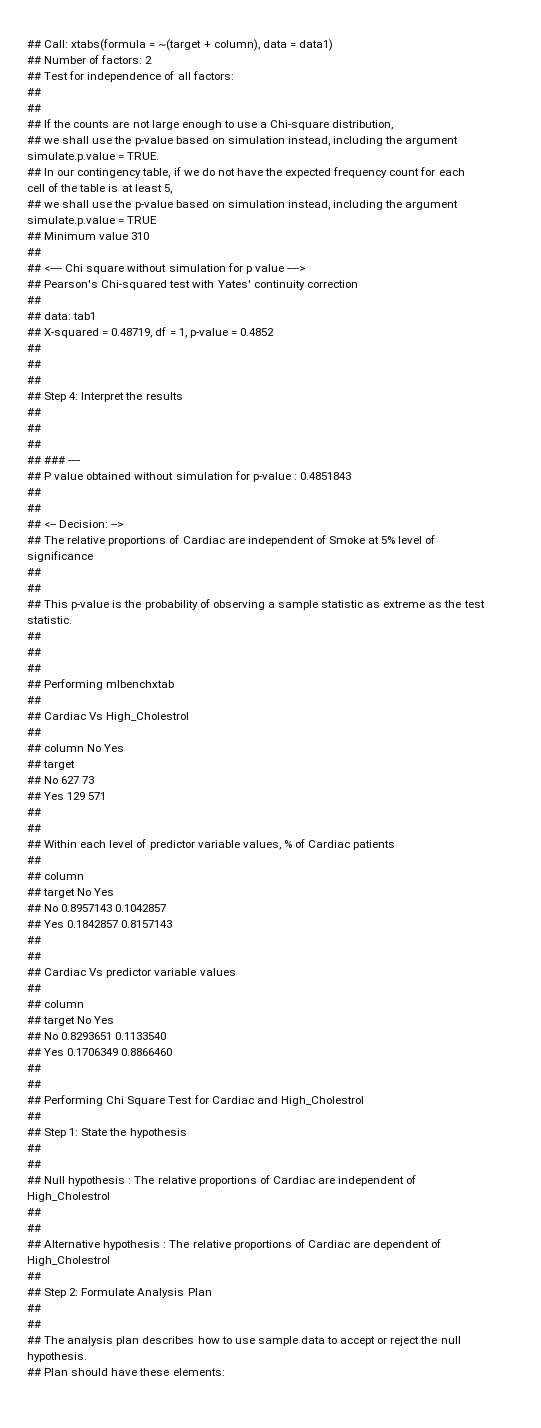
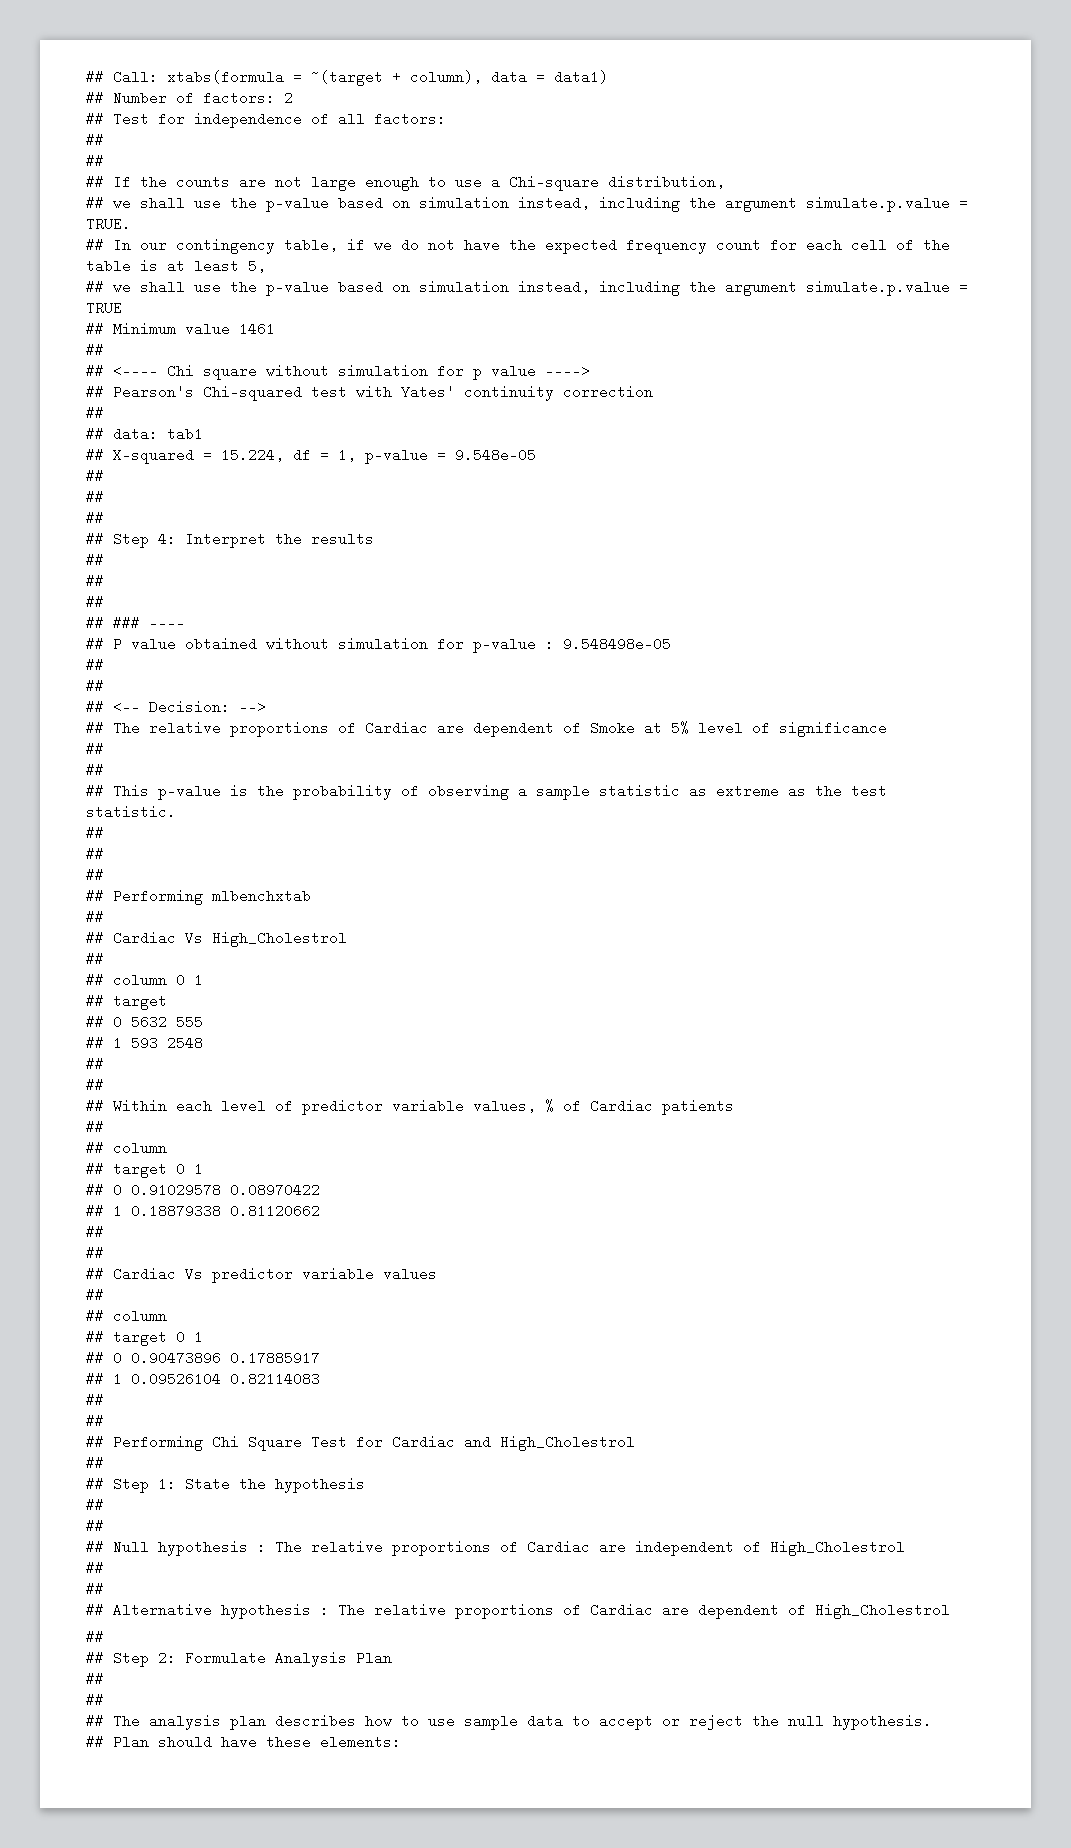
[131,232,150,240] 310 -> [239,322,275,336] 1461
[111,328,153,338] 0.48719, -> [221,448,284,462] 15.224,
[239,328,274,336] 0.4852 -> [455,448,536,462] 9.548e-05
[299,472,351,480] 0.4851843 -> [563,637,671,651] 9.548498e-05
[247,536,314,546] independent -> [473,721,554,737] dependent
[87,744,125,752] No Yes -> [176,973,203,987] 0 1
[44,776,95,784] [27,792,107,800] No 627 73 // ## Yes 129 571 -> [113,1015,203,1029] [86,1036,203,1050] 0 5632 555 // ## 1 593 2548
[77,888,115,896] [27,904,167,912] [27,920,173,928] No Yes // ## No 0.8957143 0.1042857 // ## Yes 0.1842857 0.8157143 -> [176,1162,203,1176] [86,1183,320,1197] [86,1204,320,1218] 0 1 // ## 0 0.91029578 0.08970422 // ## 1 0.18879338 0.81120662
[77,1016,115,1024] [27,1032,167,1040] [27,1048,173,1056] No Yes // ## No 0.8293651 0.1133540 // ## Yes 0.1706349 0.8866460 -> [176,1330,203,1344] [86,1351,320,1365] [86,1372,320,1386] 0 1 // ## 0 0.90473896 0.17885917 // ## 1 0.09526104 0.82114083

